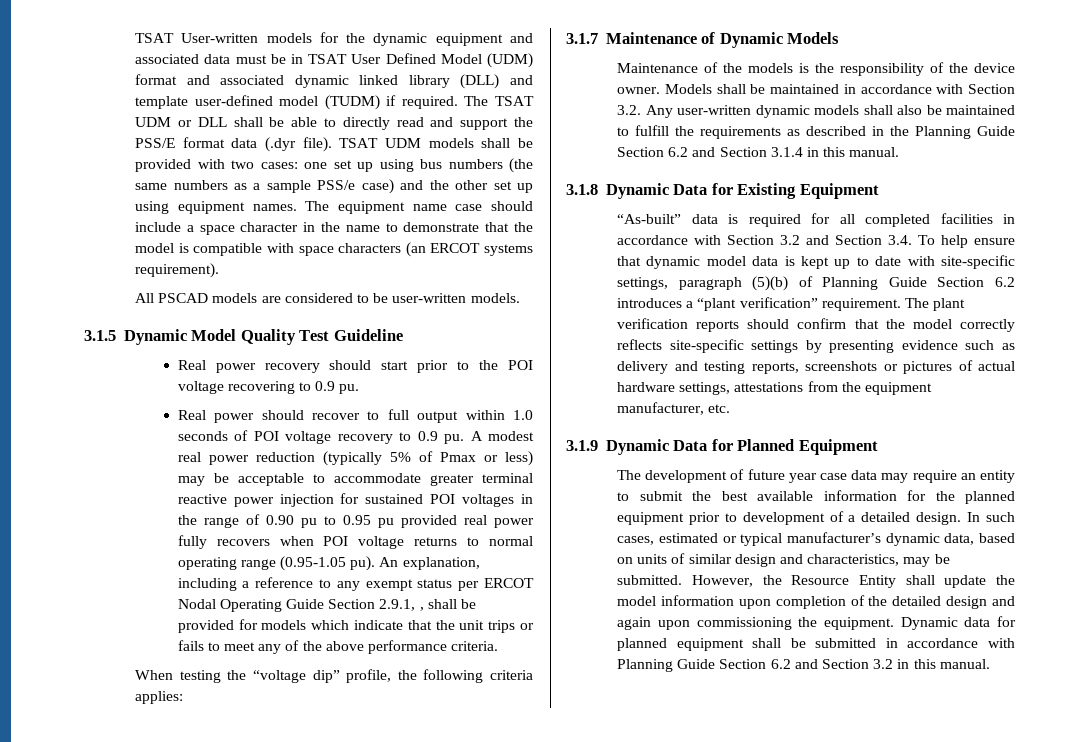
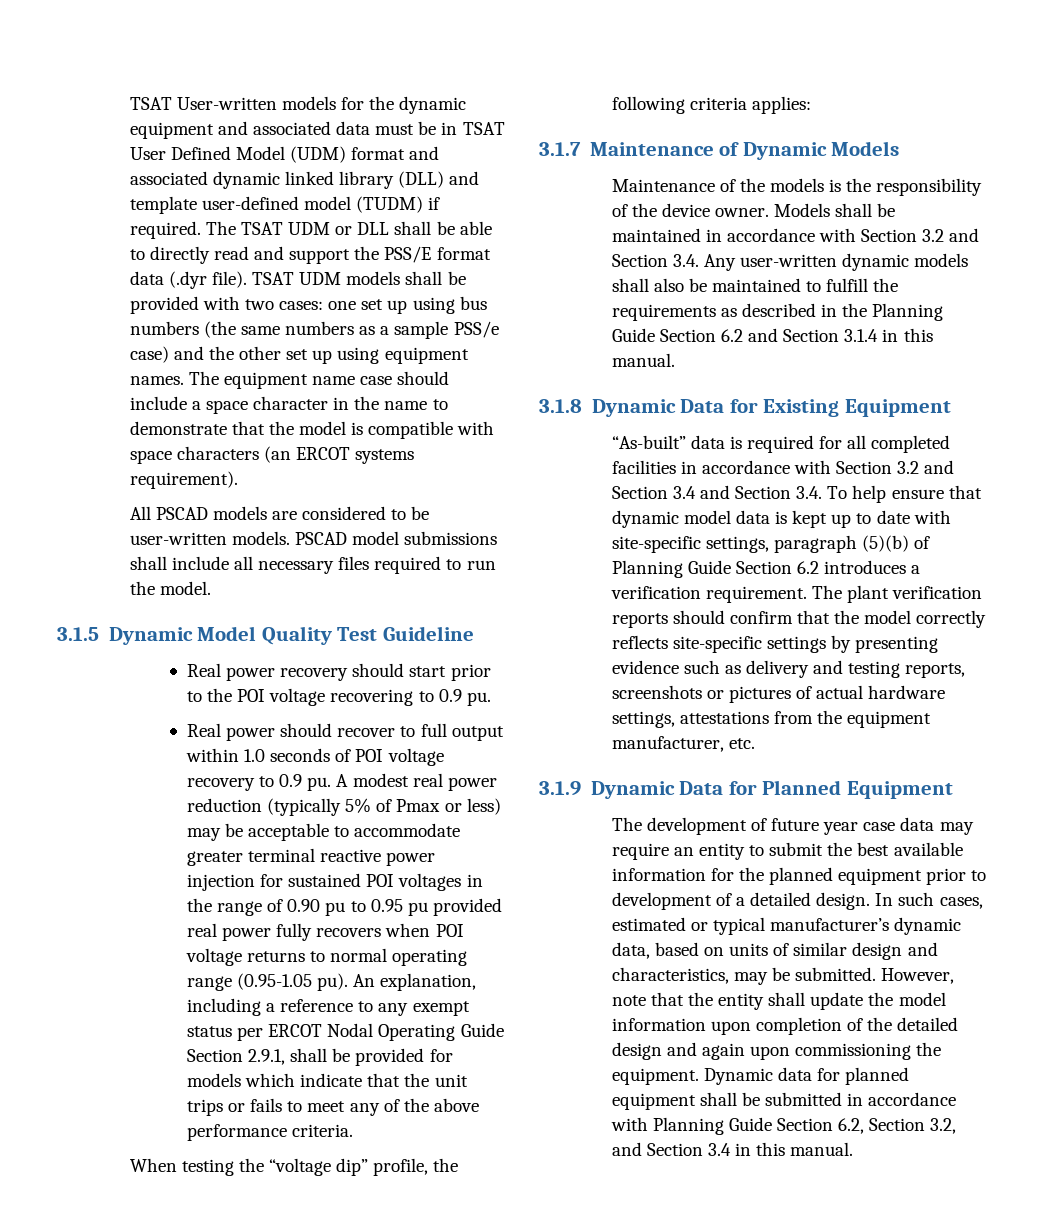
(520, 298) none -> [294,531,498,545] [129,556,496,574] [129,581,211,595] PSCAD model submissions shall include all necessary files required to run the model.
[419,607,424,611] , -> (286, 1057) none
[617,105,642,115] 3.2. -> [922,228,980,242] [611,254,699,267] 3.2 and Section 3.4.
(883, 240) none -> [672,485,792,499] 3.4 and Section
[697,297,818,311] “plant verification” -> [610,586,701,599] verification
[762,575,896,588] the Resource Entity -> [611,992,765,1010] note that the entity
[770,659,894,669] 6.2 and Section 3.2 -> [838,1118,957,1134] [611,1142,731,1156] 6.2, Section 3.2, and Section 3.4

